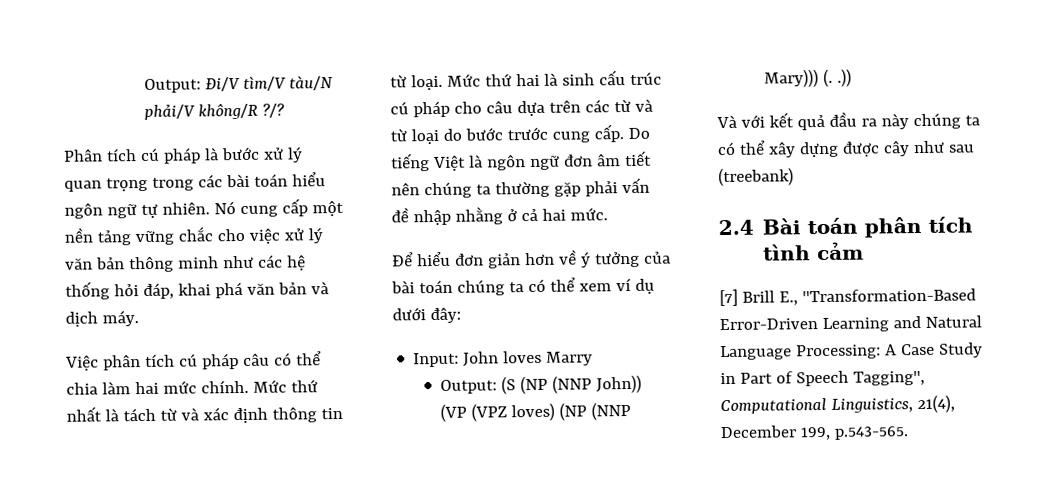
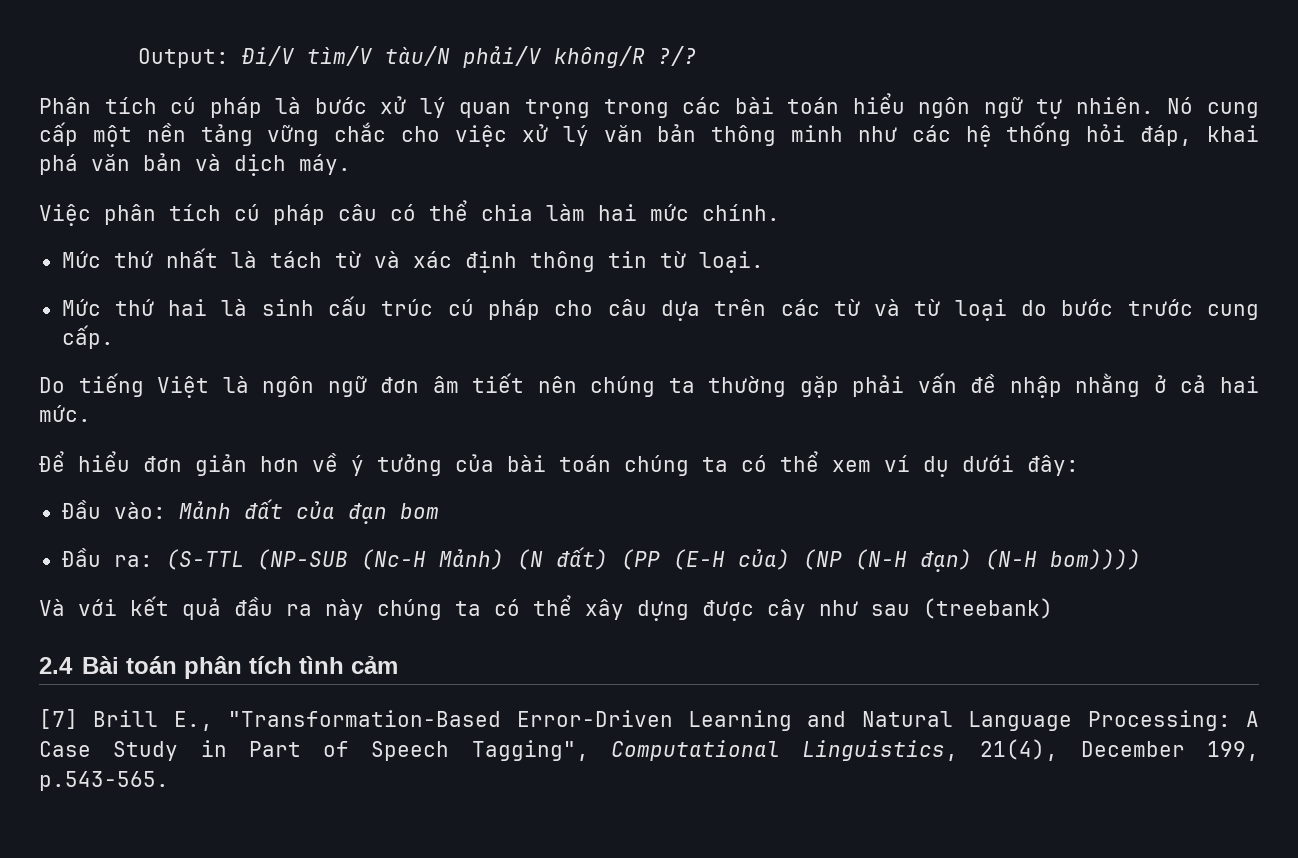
(249, 386) none -> (780, 212) //
(443, 82) none -> (764, 262) //
(624, 133) none -> (114, 337) //
[413,350,594,368] [440,374,643,395] [440,401,632,422] [764,68,853,88] Input: John loves Marry // Output: (S (NP (NNP John)) (VP (VPZ loves) (NP (NNP Mary))) (. .)) -> [61,499,439,524] [61,547,1141,572] Đầu vào: Mảnh đất của đạn bom // Đầu ra: (S-TTL (NP-SUB (Nc-H Mảnh) (N đất) (PP (E-H của) (NP (N-H đạn) (N-H bom))))

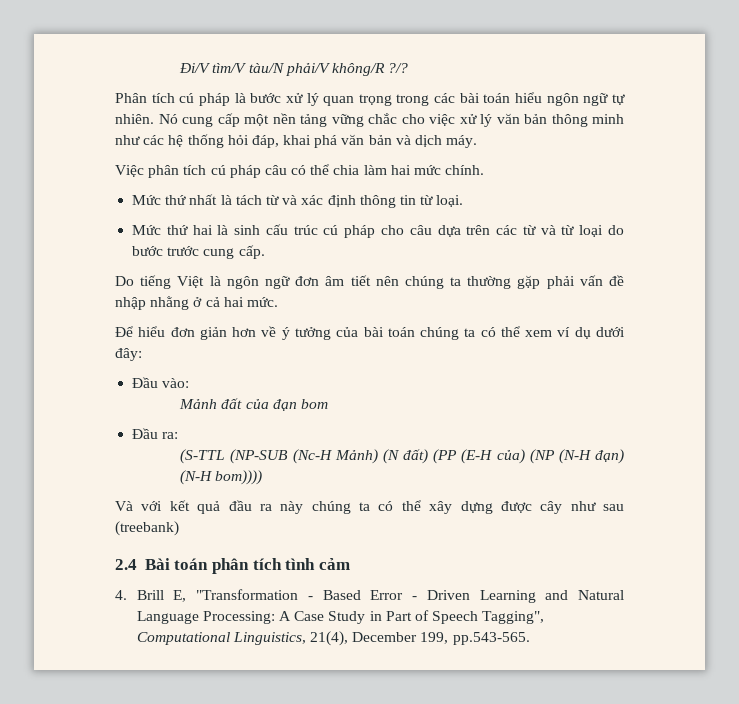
[137,48,229,68] Output: -> (179, 68) none
(166, 510) none -> (190, 383) //
(153, 561) none -> (179, 435) //
[39,709,673,731] [7] Brill E., "Transformation-Based Error-Driven -> [115,589,470,602] 4. Brill E, "Transformation - Based Error - Driven
[39,771,169,791] p.543-565. -> [452,632,530,645] pp.543-565.

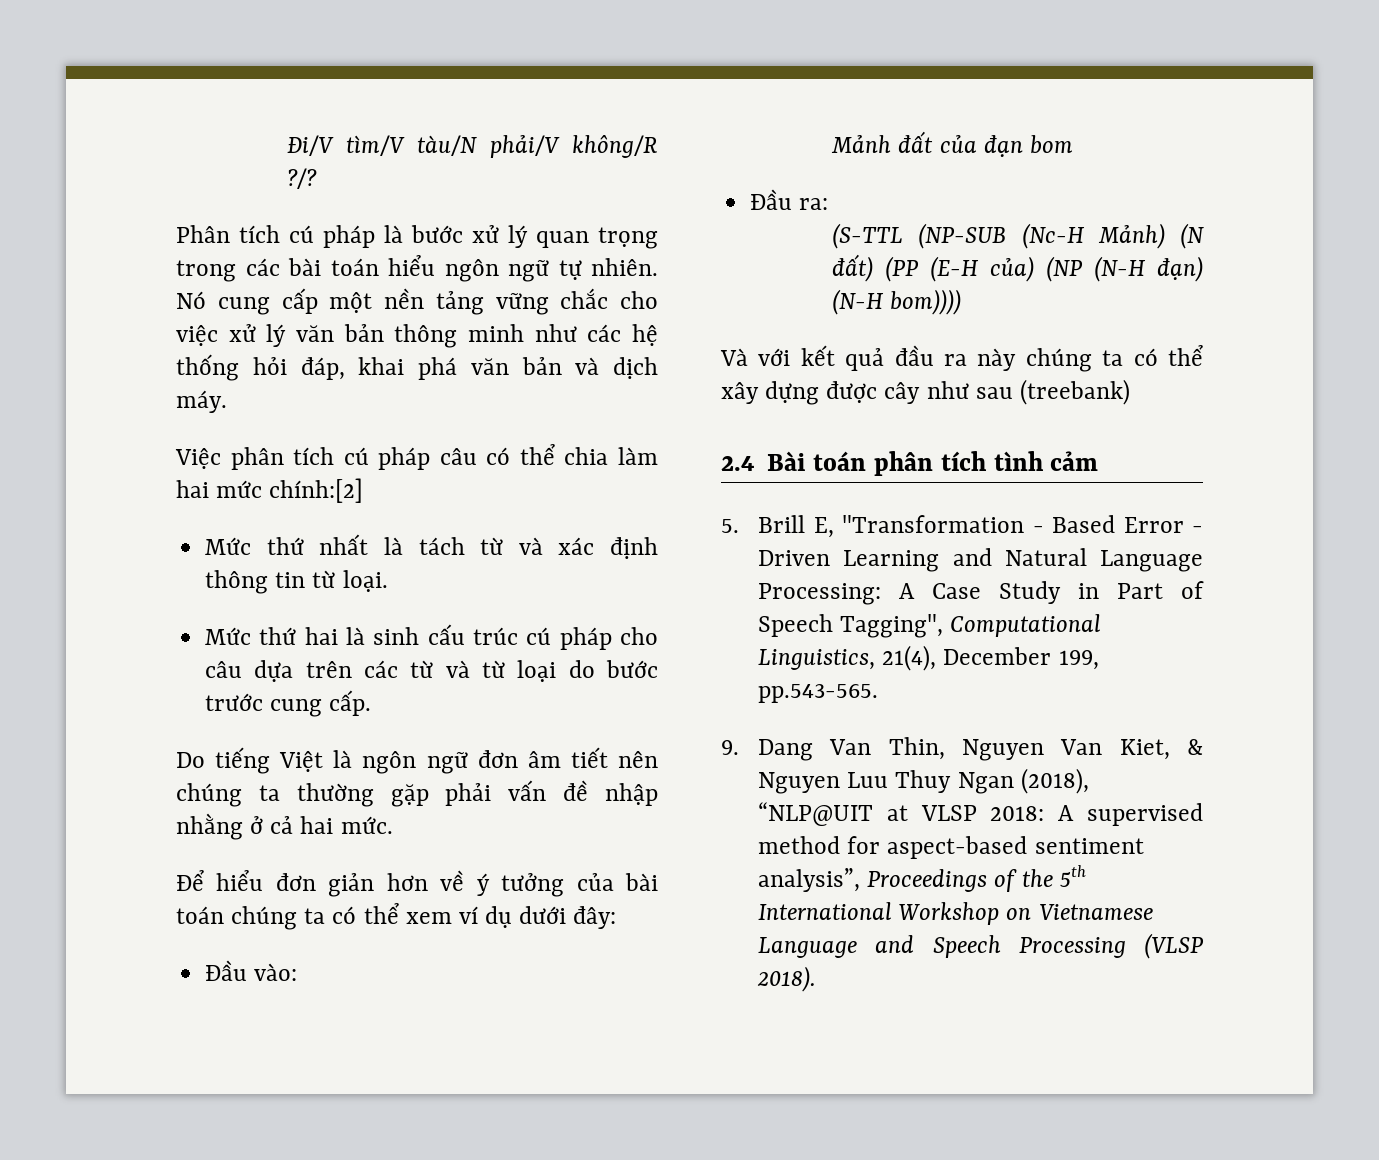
[445,165,485,175] chính. -> [269,478,364,503] chính:[2]
[115,590,127,600] 4. -> [721,519,739,533] 5.
(530, 638) none -> [721,737,1203,761] [758,768,1089,794] [758,802,1203,826] [758,836,1144,859] [758,865,1086,892] [758,902,1153,925] [758,933,1204,959] [757,966,817,992] // 9. Dang Van Thin, Nguyen Van Kiet, & Nguyen Luu Thuy Ngan (2018), “NLP@UIT at VLSP 2018: A supervised method for aspect-based sentiment analysis”, Proceedings of the 5th International Workshop on Vietnamese Language and Speech Processing (VLSP 2018).

